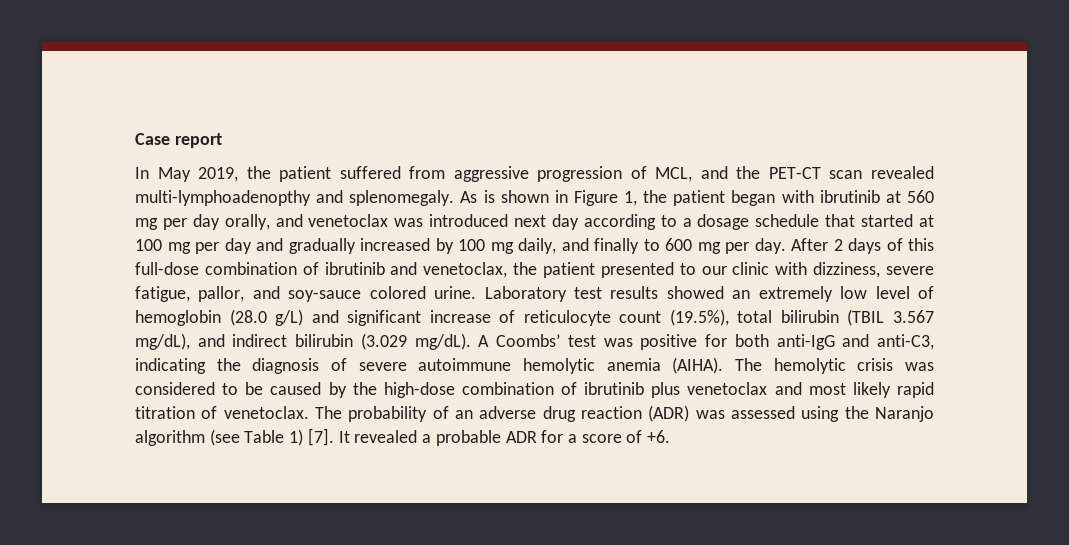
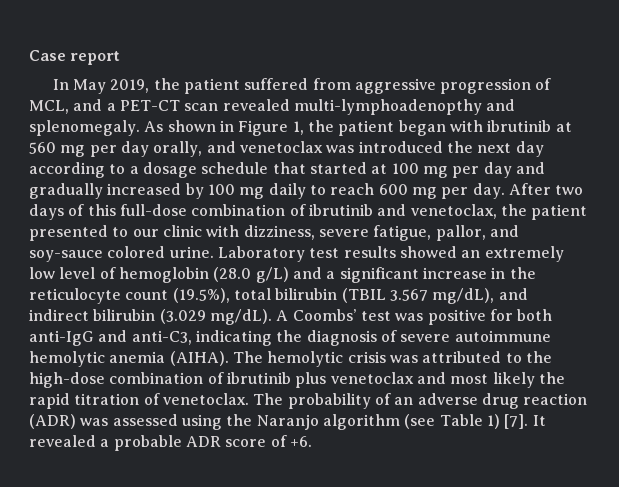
[736,166,761,179] the -> [106,103,116,111] a
[483,190,495,203] is -> (164, 126) none
(509, 220) none -> [446,141,473,153] the
[518,238,660,254] daily, and finally to -> [268,183,375,199] daily to reach
[833,239,843,251] 2 -> [555,185,584,195] two
(339, 316) none -> [326,271,336,279] a
[499,310,516,323] of -> [491,267,536,279] in the
[135,382,347,398] considered to be caused by -> [422,351,522,363] attributed to
(891, 390) none -> [538,372,565,384] the
[541,430,577,443] for a -> (221, 441) none

